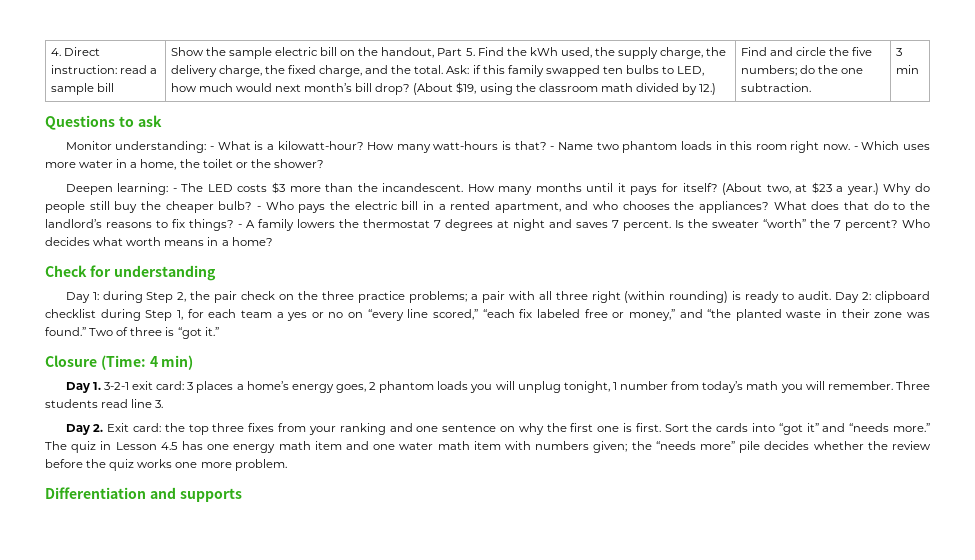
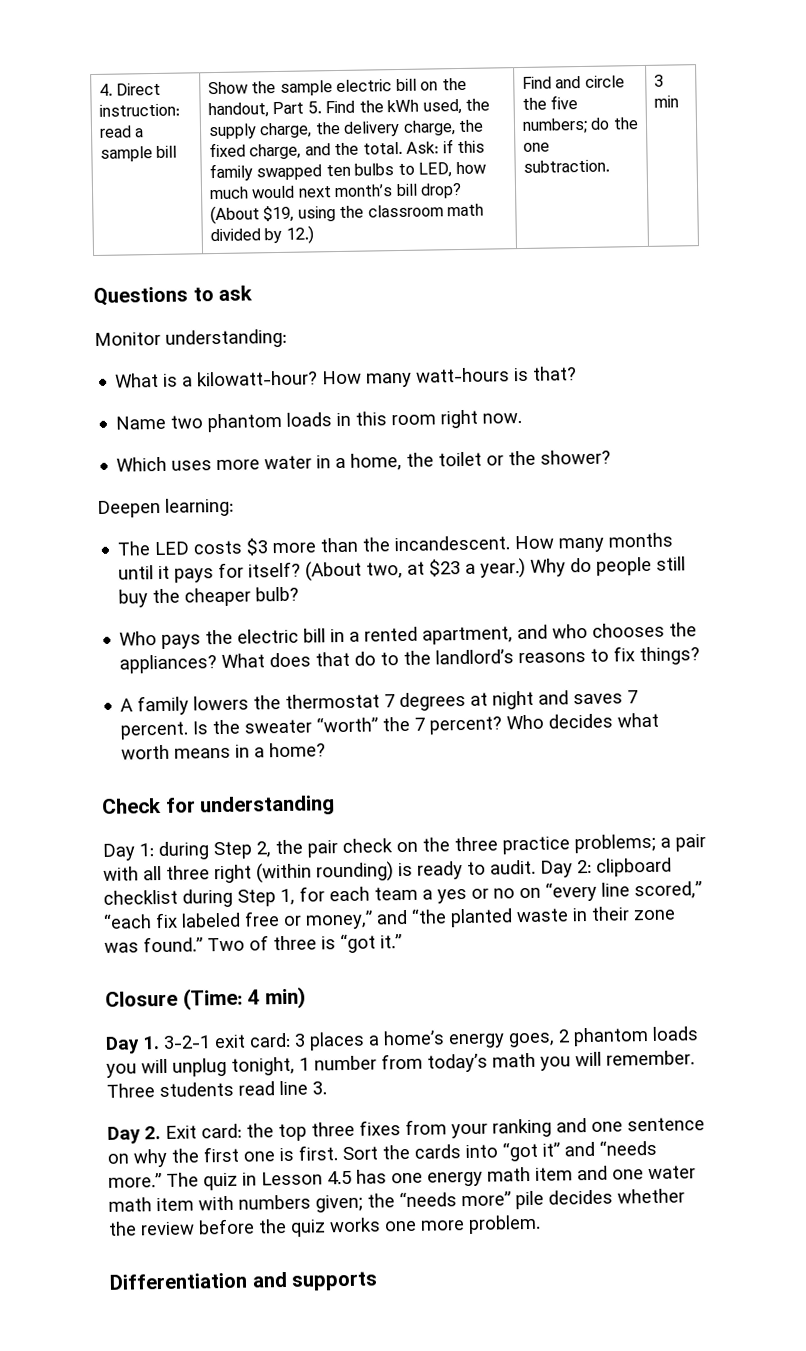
[209,146,214,150] - -> (287, 338) //
[550,146,555,150] - -> (578, 373) //
[853,146,858,150] - -> (523, 418) //
[172,188,177,192] - -> (234, 507) //
[256,206,261,210] - -> (300, 594) //
[238,224,242,228] - -> (701, 656) //

